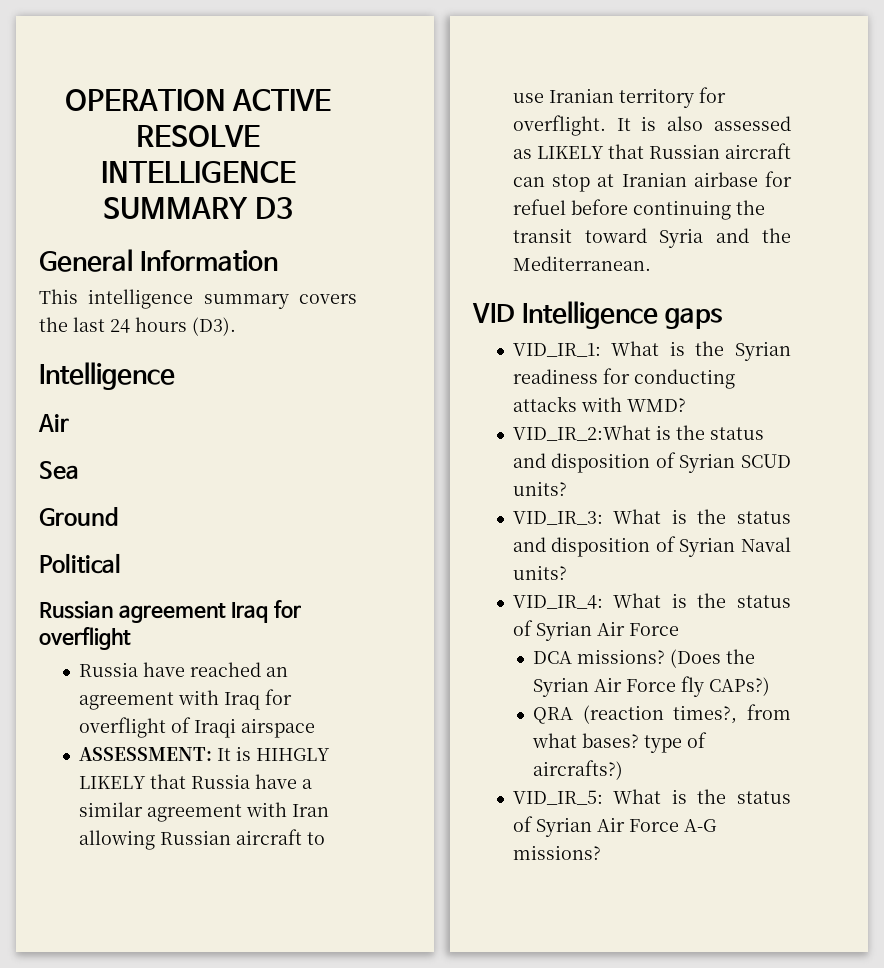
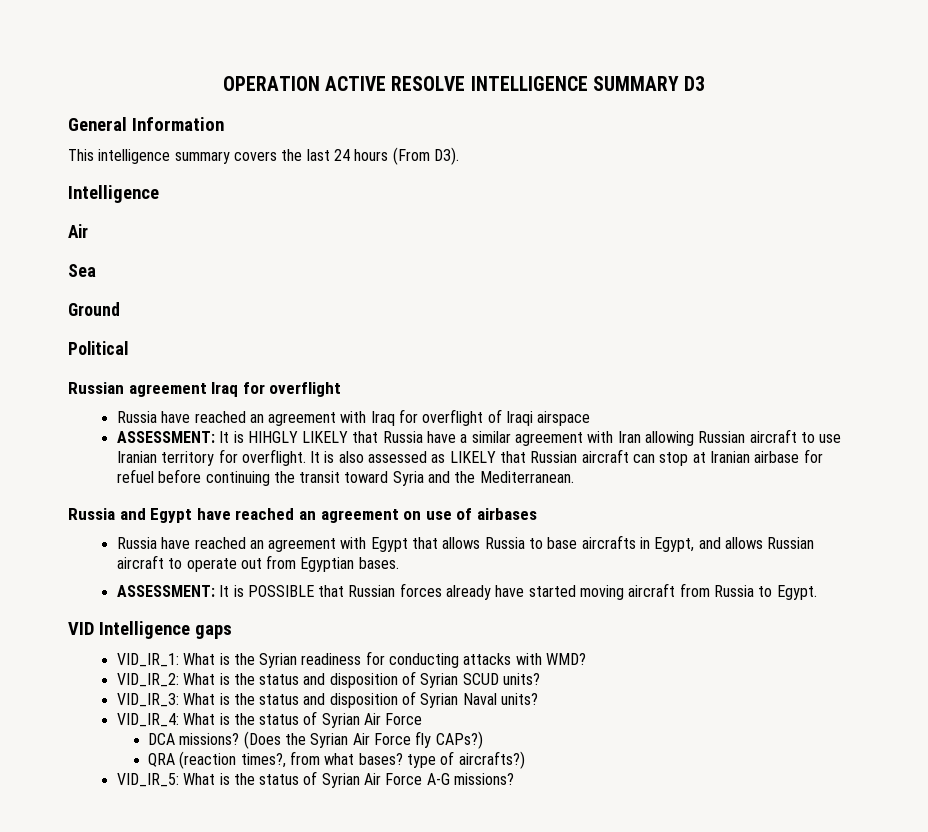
[192,317,236,336] (D3). -> [392,147,459,165] (From D3).
(651, 263) none -> [68,508,537,523] [116,535,815,552] [116,555,399,572] [116,583,817,600] // Russia and Egypt have reached an agreement on use of airbases // Russia have reached an agreement with Egypt that allows Russia to base aircrafts in Egypt, and allows Russian aircraft to operate out from Egyptian bases. // ASSESSMENT: It is POSSIBLE that Russian forces already have started moving aircraft from Russia to Egypt.
[512,425,651,441] VID_IR_2:What -> [116,673,216,687] VID_IR_2: What

